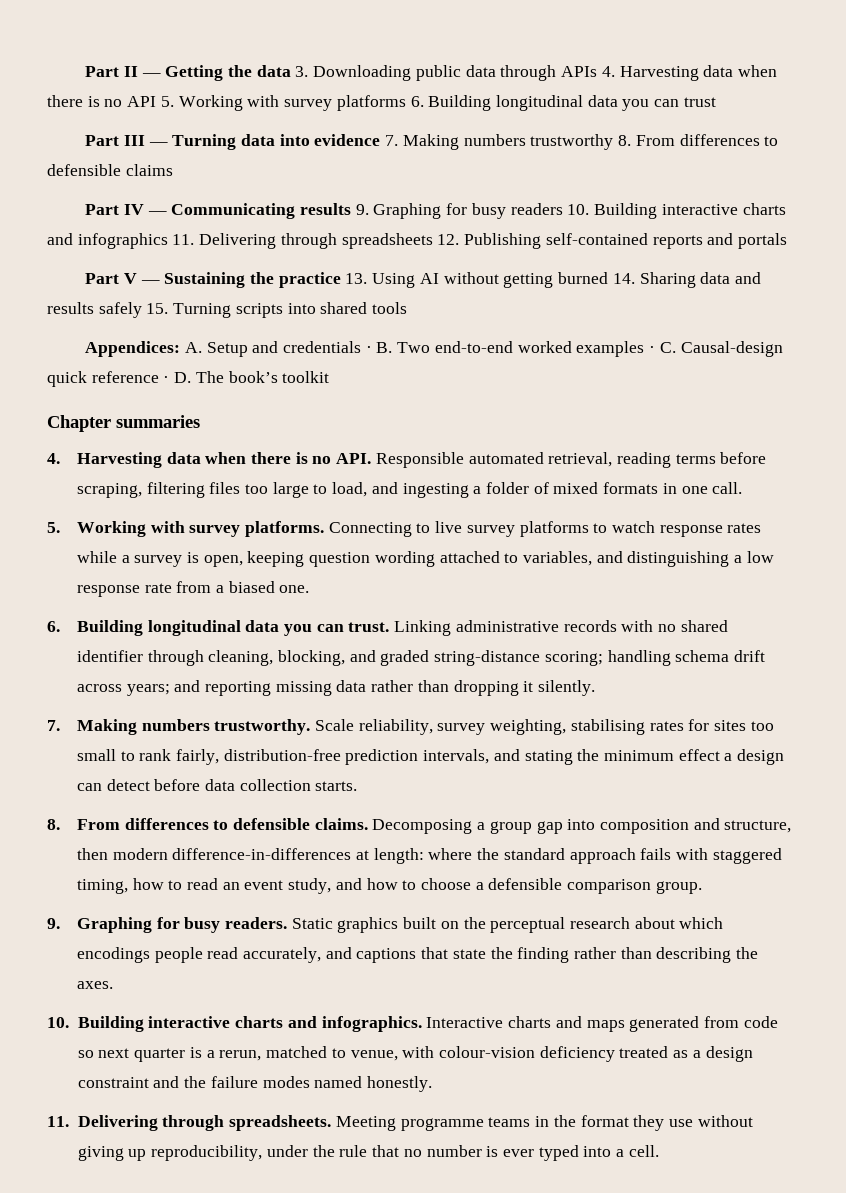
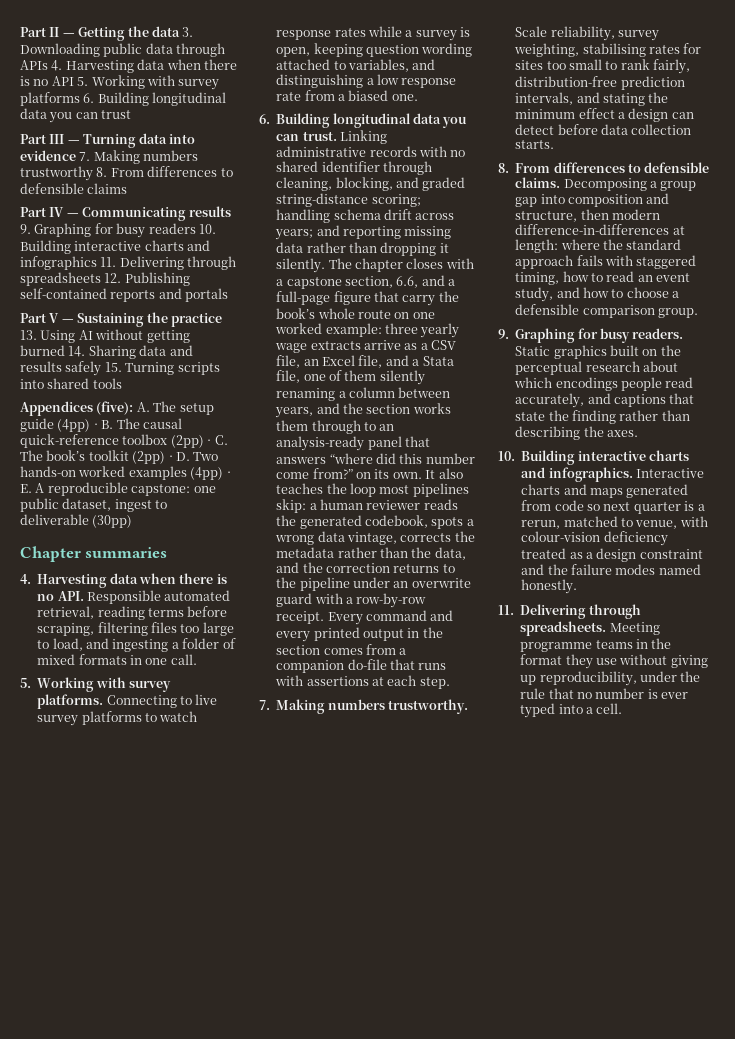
[85,341,783,357] [47,371,330,387] Appendices: A. Setup and credentials · B. Two end-to-end worked examples · C. Causal-design quick reference · D. The book’s toolkit -> [20,401,214,416] [20,418,182,432] [20,434,228,448] [20,450,219,464] [20,466,231,480] [20,482,216,496] [20,498,168,512] [20,514,133,528] Appendices (five): A. The setup guide (4pp) · B. The causal quick-reference toolbox (2pp) · C. The book’s toolkit (2pp) · D. Two hands-on worked examples (4pp) · E. A reproducible capstone: one public dataset, ingest to deliverable (30pp)
(596, 688) none -> [328,258,474,272] [276,275,456,289] [276,291,459,306] [276,308,435,319] [275,323,460,338] [275,340,457,353] [276,355,454,368] [276,370,425,385] [276,387,451,401] [275,403,451,418] [276,420,395,434] [276,436,430,451] [276,453,475,464] [276,468,463,479] [276,483,469,497] [276,499,458,513] [276,515,474,529] [275,531,475,545] [276,547,466,560] [276,562,455,573] [276,577,471,591] [276,593,427,608] [276,610,454,625] [276,627,443,642] [276,644,407,655] [276,659,447,673] [275,675,450,689] The chapter closes with a capstone section, 6.6, and a full-page figure that carry the book’s whole route on one worked example: three yearly wage extracts arrive as a CSV file, an Excel file, and a Stata file, one of them silently renaming a column between years, and the section works them through to an analysis-ready panel that answers “where did this number come from?” on its own. It also teaches the loop most pipelines skip: a human reviewer reads the generated codebook, spots a wrong data vintage, corrects the metadata rather than the data, and the correction returns to the pipeline under an overwrite guard with a row-by-row receipt. Every command and every printed output in the section comes from a companion do-file that runs with assertions at each step.

